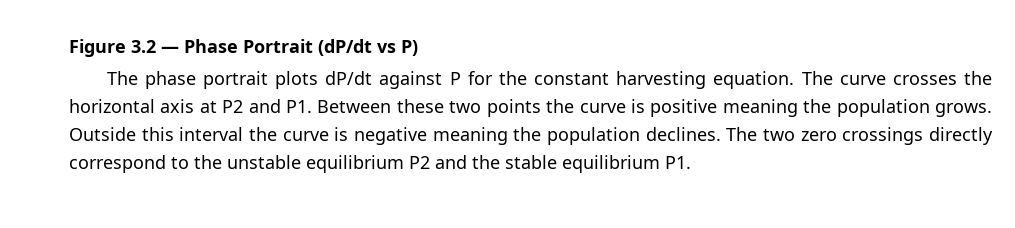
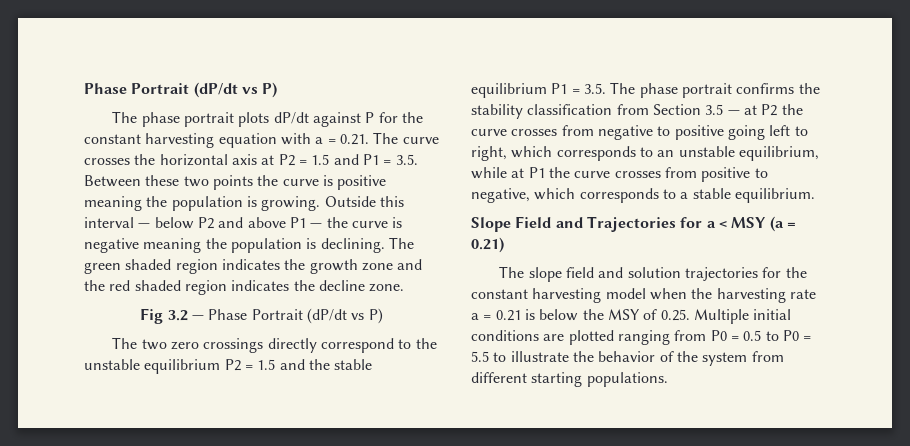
[69,39,179,57] Figure 3.2 — -> (84, 88) none
[713,71,795,89] equation. -> [218,133,369,148] equation with a = 0.21.
[248,99,313,113] and P1. -> [298,154,418,165] = 1.5 and P1 = 3.5.
[934,103,992,117] grows. -> [246,196,321,211] is growing.
(244, 134) none -> [138,217,323,229] — below P2 and above P1 —
[645,127,721,141] declines. -> [306,237,414,253] [84,259,423,274] [84,280,405,295] [140,308,383,324] is declining. The green shaded region indicates the growth zone and the red shaded region indicates the decline zone. // Fig 3.2 — Phase Portrait (dP/dt vs P) //
(430, 162) none -> [244,359,276,370] = 1.5
[665,156,691,169] P1. -> [551,82,820,98] [471,104,803,119] [471,125,808,140] [471,146,819,161] [471,167,768,182] [471,188,815,203] [471,216,796,232] [471,237,504,253] [499,266,807,282] [471,288,816,303] [471,309,792,324] [471,330,812,345] [471,351,784,366] [471,372,668,387] P1 = 3.5. The phase portrait confirms the stability classification from Section 3.5 — at P2 the curve crosses from negative to positive going left to right, which corresponds to an unstable equilibrium, while at P1 the curve crosses from positive to negative, which corresponds to a stable equilibrium. // Slope Field and Trajectories for a < MSY (a = 0.21) // The slope field and solution trajectories for the constant harvesting model when the harvesting rate a = 0.21 is below the MSY of 0.25. Multiple initial conditions are plotted ranging from P0 = 0.5 to P0 = 5.5 to illustrate the behavior of the system from different starting populations.

